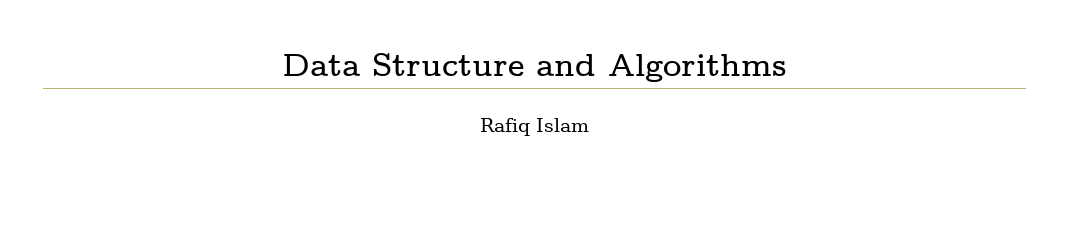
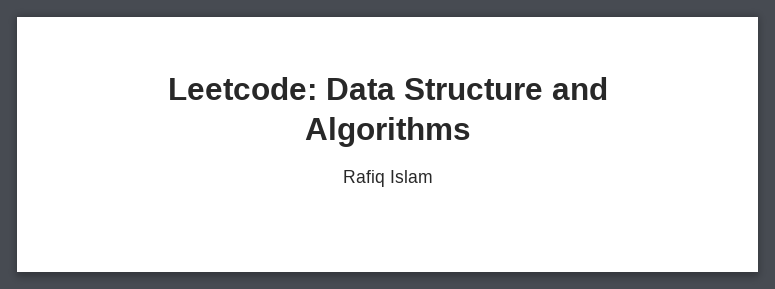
(282, 65) none -> [167,77,317,100] Leetcode:

